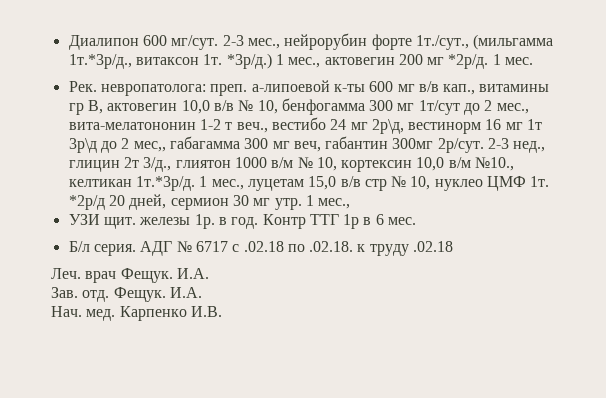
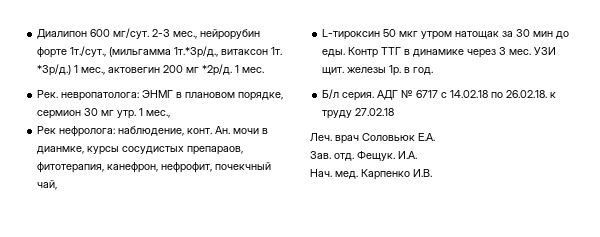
[210,80,550,96] [68,98,529,115] [68,117,543,134] [68,136,546,153] [68,157,515,172] [68,176,550,191] [68,194,167,210] преп. а-липоевой к-ты 600 мг в/в кап., витамины гр В, актовегин 10,0 в/в № 10, бенфогамма 300 мг 1т/сут до 2 мес., вита-мелатононин 1-2 т веч., вестибо 24 мг 2р\д, вестинорм 16 мг 1т 3р\д до 2 мес,, габагамма 300 мг веч, габантин 300мг 2р/сут. 2-3 нед., глицин 2т 3/д., глиятон 1000 в/м № 10, кортексин 10,0 в/м №10., келтикан 1т.*3р/д. 1 мес., луцетам 15,0 в/в стр № 10, нуклео ЦМФ 1т. *2р/д 20 дней, -> [142,90,284,101] ЭНМГ в плановом порядке,
(351, 203) none -> [37,126,269,137] [37,146,244,155] [37,162,272,173] [37,180,58,190] [322,29,570,40] [322,47,532,58] Рек нефролога: наблюдение, конт. Ан. мочи в дианмке, курсы сосудистых препараов, фитотерапия, канефрон, нефрофит, почекчный чай, // L-тироксин 50 мкг утром натощак за 30 мин до еды. Контр ТТГ в динамике через 3 мес.
[262,214,417,229] Контр ТТГ 1р в 6 мес. -> (434, 71) none
[243,241,354,252] .02.18 по .02.18. -> [450,90,548,98] 14.02.18 по 26.02.18.
[413,241,454,252] .02.18 -> [355,108,395,116] 27.02.18
[120,268,209,283] Фещук. И.А. -> [362,133,435,141] Соловьюк Е.А.

